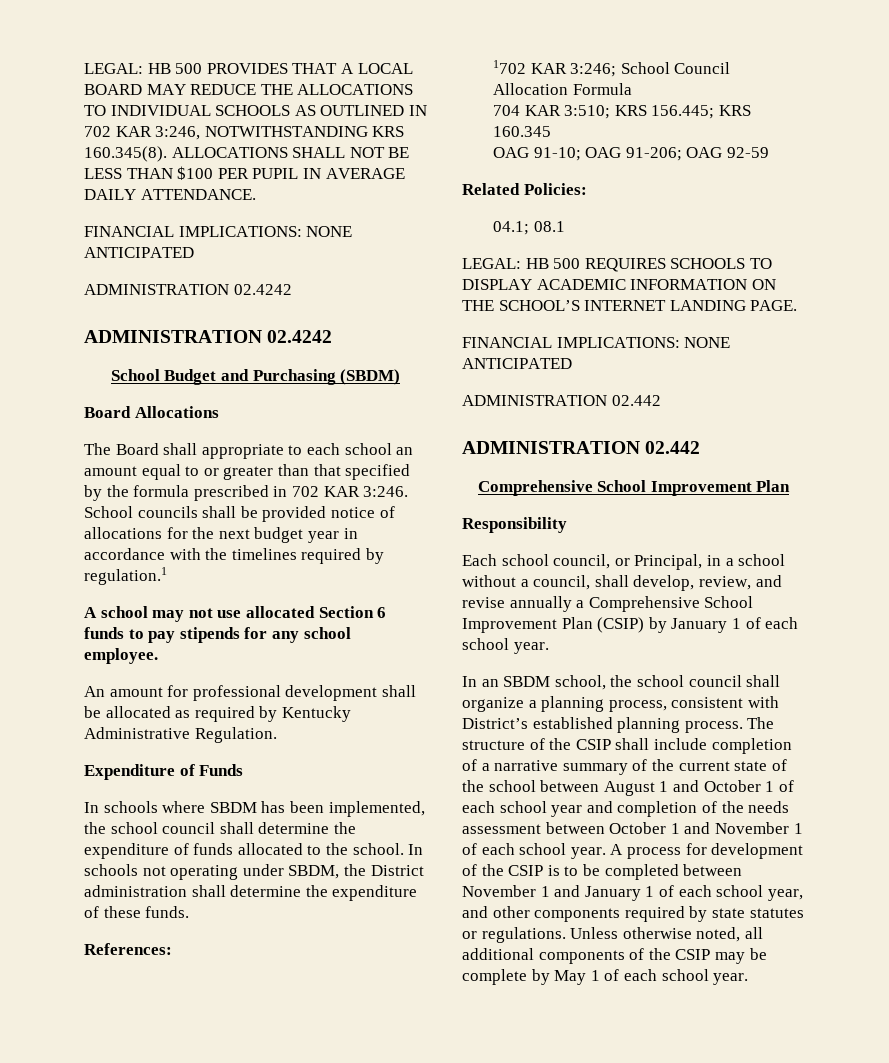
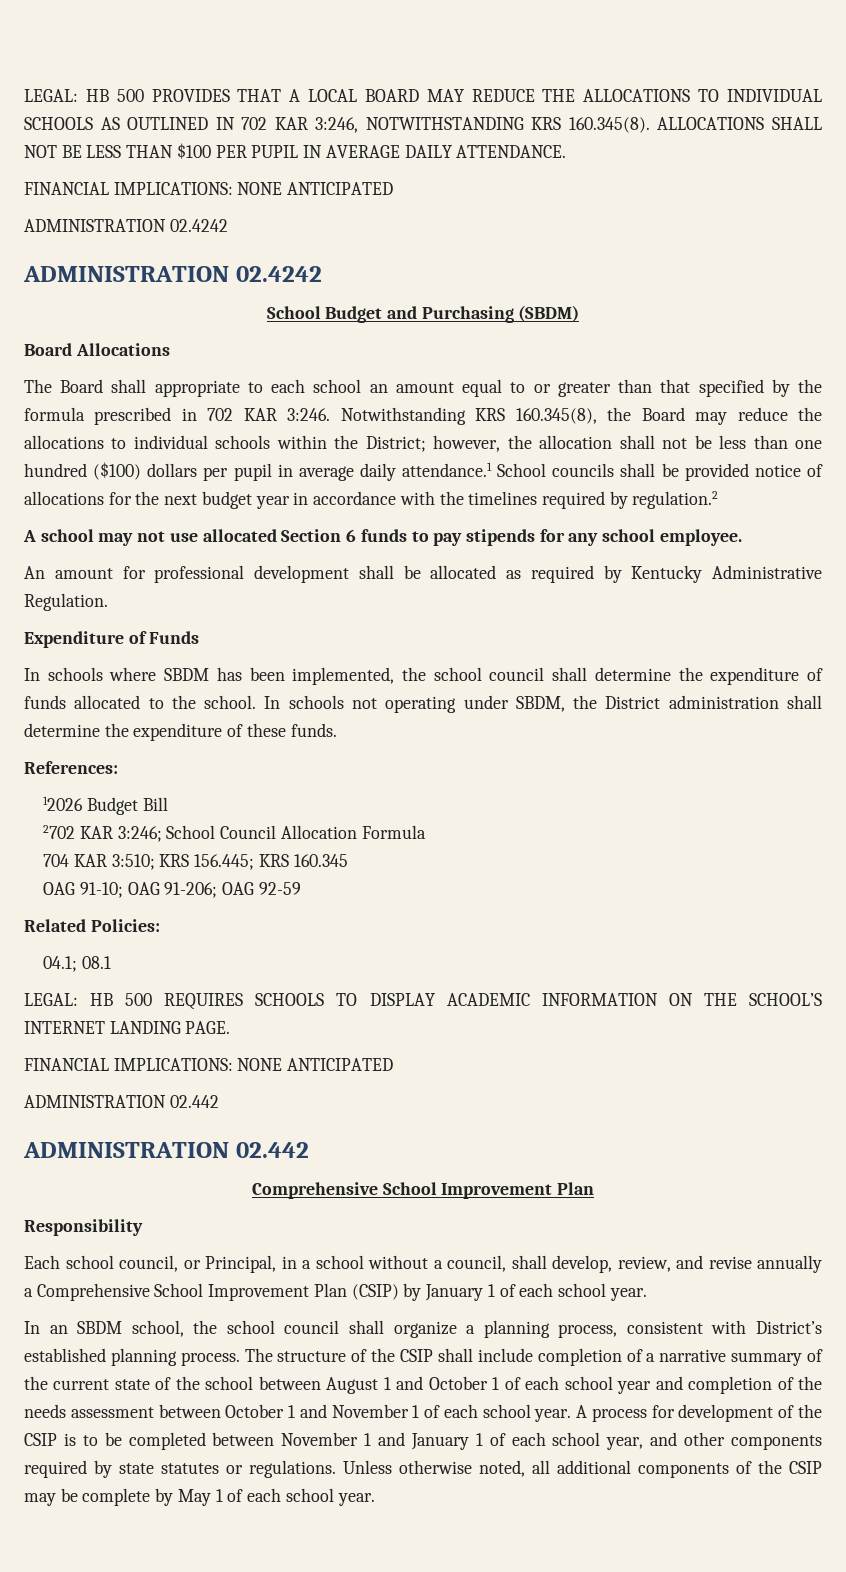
(409, 491) none -> [340,407,822,425] [24,435,823,452] [24,462,493,481] Notwithstanding KRS 160.345(8), the Board may reduce the allocations to individual schools within the District; however, the allocation shall not be less than one hundred ($100) dollars per pupil in average daily attendance.1
[84,567,167,585] regulation.1 -> [632,491,719,509] regulation.2
[493,60,527,74] 1702 -> [43,796,168,815] [43,825,76,839] 12026 Budget Bill // 2702

